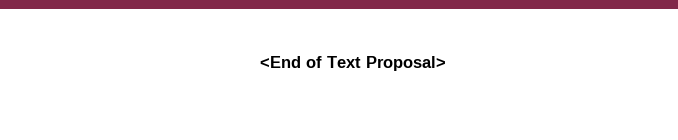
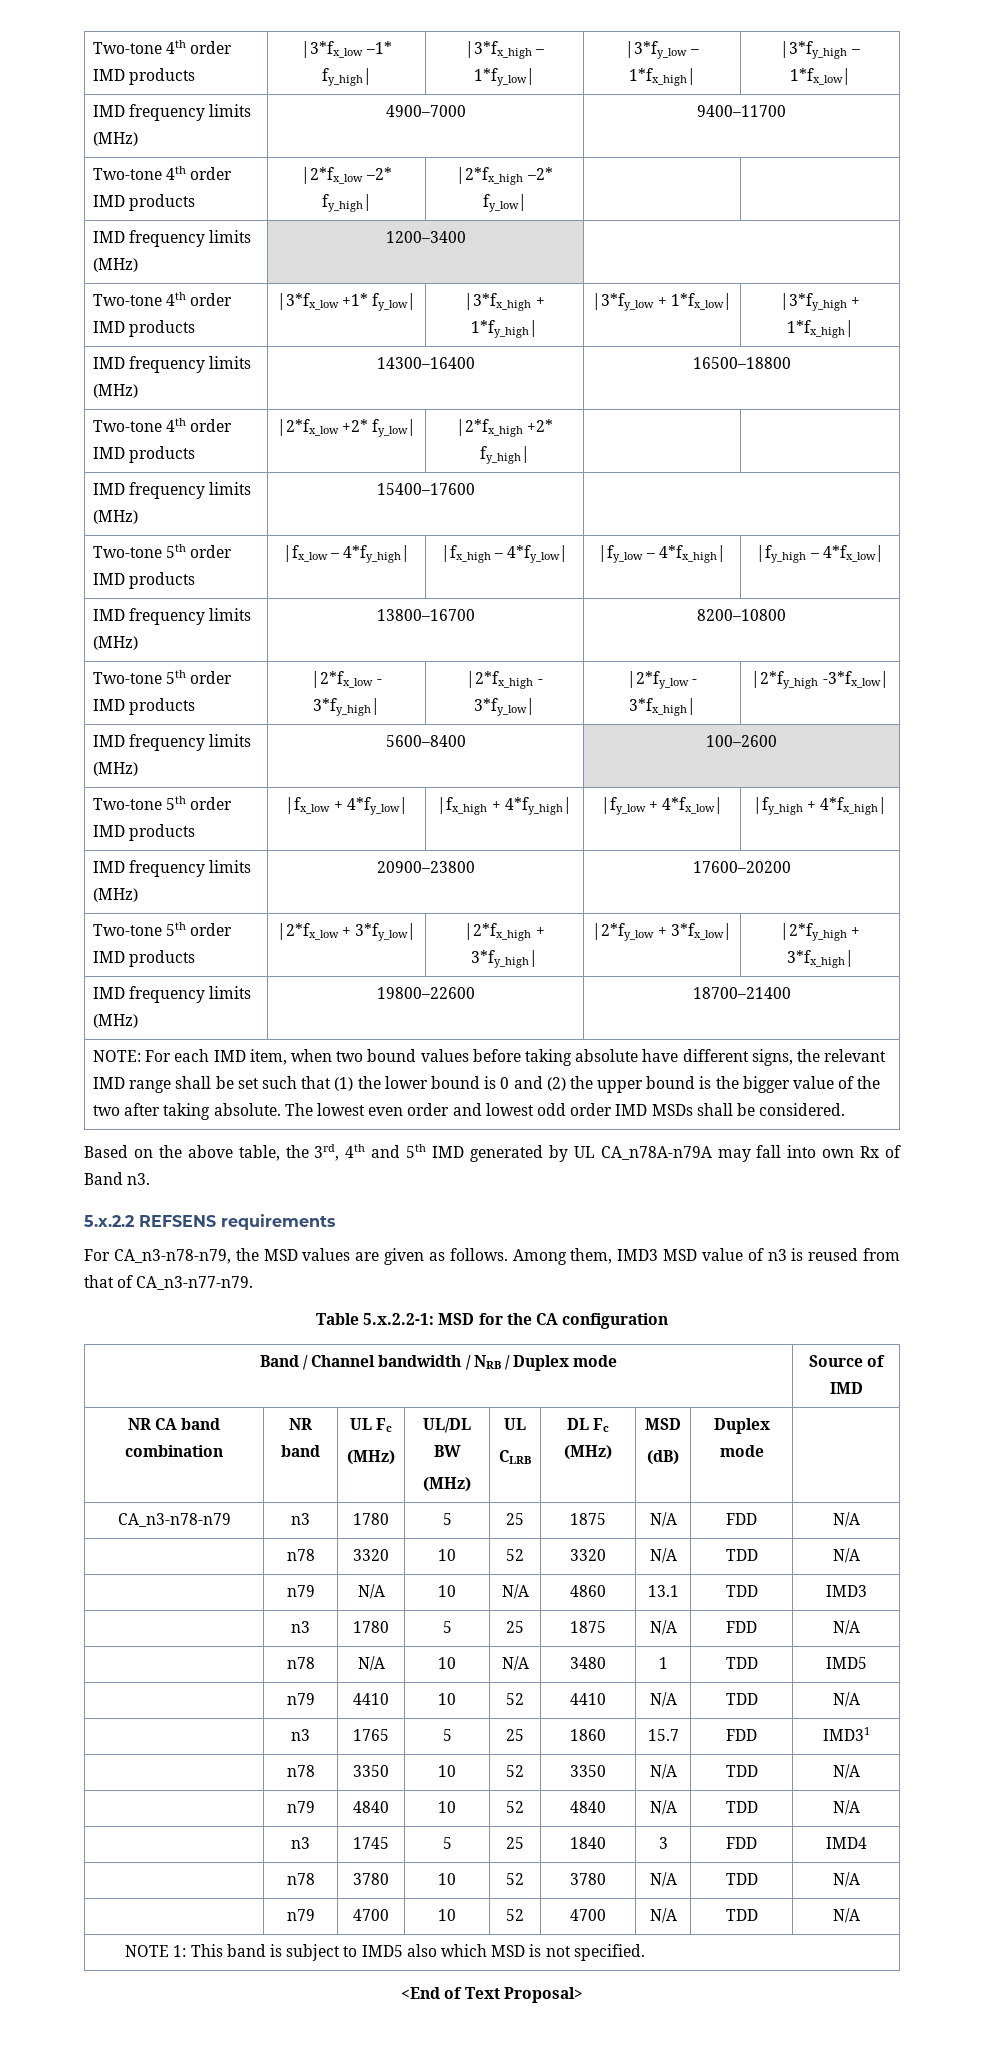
(259, 62) none -> [93,40,233,54] [93,68,196,85] [301,41,392,58] [321,68,372,86] [464,41,545,59] [474,68,535,86] [625,41,699,59] [628,68,696,86] [780,41,860,59] [789,68,851,85] [93,104,252,121] [93,132,139,146] [385,105,466,117] [697,105,786,117] [93,166,233,180] [93,194,196,211] [301,167,392,184] [321,194,372,212] [456,167,553,185] [482,194,527,212] [93,230,252,247] [93,258,139,272] [385,231,466,243] [93,292,233,306] [93,320,196,337] [276,293,417,311] [464,293,545,311] [471,320,538,338] [592,293,732,311] [779,293,861,311] [786,320,854,338] [93,356,252,373] [93,384,139,398] [376,357,475,369] [692,357,791,369] [93,418,233,432] [93,446,196,463] [276,419,417,437] [455,419,554,437] [479,446,530,464] [93,482,252,499] [93,510,139,524] [376,483,475,495] [93,544,233,558] [93,572,196,589] [282,545,411,563] [440,545,569,563] [598,545,726,563] [756,545,884,563] [93,608,252,625] [93,636,139,650] [376,609,475,621] [697,609,786,621] [93,670,233,684] [93,698,196,715] [311,671,382,688] [313,698,380,716] [466,671,543,689] [474,698,535,716] [626,671,698,689] [628,698,696,716] [751,671,889,689] [93,734,252,751] [93,762,139,776] [385,735,466,747] [706,735,777,747] [93,796,233,810] [93,824,196,841] [285,797,408,815] [437,797,572,815] [600,797,724,815] [752,797,888,815] [93,860,252,877] [93,888,139,902] [376,861,475,873] [692,861,791,873] [93,922,233,936] [93,950,196,967] [276,923,417,941] [464,923,545,941] [471,950,538,968] [592,923,732,941] [779,923,861,941] [786,950,854,968] [93,986,252,1003] [93,1014,139,1028] [376,987,475,999] [692,987,791,999] [93,1049,887,1066] [93,1076,881,1093] [93,1103,846,1120] [84,1144,901,1162] [84,1172,151,1185] [84,1214,336,1230] [84,1248,901,1265] [84,1275,254,1290] [315,1313,669,1329] [259,1355,618,1371] [808,1355,886,1367] [829,1382,863,1394] [127,1418,221,1430] [125,1445,223,1457] [289,1418,313,1430] [281,1445,320,1457] [349,1418,393,1432] [347,1450,395,1465] [423,1418,471,1433] [433,1445,461,1457] [423,1477,471,1492] [504,1418,526,1430] [499,1450,531,1464] [566,1418,610,1432] [564,1445,612,1460] [645,1418,681,1430] [647,1450,679,1465] [713,1418,770,1434] [719,1445,764,1457] [117,1513,231,1527] [291,1513,310,1525] [353,1513,389,1525] [442,1513,452,1525] [506,1513,524,1525] [570,1513,606,1525] [649,1512,677,1527] [726,1513,757,1525] [832,1512,860,1527] [286,1549,315,1561] [353,1549,389,1561] [438,1549,456,1561] [506,1549,524,1561] [570,1549,606,1561] [649,1548,677,1563] [725,1549,758,1561] [832,1548,860,1563] [286,1585,315,1597] [357,1584,385,1599] [438,1585,456,1597] [501,1584,529,1599] [570,1585,606,1597] [647,1585,679,1597] [725,1585,758,1597] [825,1585,867,1597] [291,1621,310,1633] [353,1621,389,1633] [442,1621,452,1633] [506,1621,524,1633] [570,1621,606,1633] [649,1620,677,1635] [726,1621,757,1633] [832,1620,860,1635] [286,1657,315,1669] [357,1656,385,1671] [438,1657,456,1669] [501,1656,529,1671] [570,1657,606,1669] [658,1657,668,1669] [725,1657,758,1669] [825,1657,867,1669] [286,1693,315,1705] [353,1693,389,1705] [438,1693,456,1705] [506,1693,524,1705] [570,1693,606,1705] [649,1692,677,1707] [725,1693,758,1705] [832,1692,860,1707] [291,1729,310,1741] [353,1729,389,1741] [442,1729,452,1741] [506,1729,524,1741] [570,1729,606,1741] [647,1729,679,1741] [726,1729,757,1741] [822,1727,870,1741] [286,1765,315,1777] [353,1765,389,1777] [438,1765,456,1777] [506,1765,524,1777] [570,1765,606,1777] [649,1764,677,1779] [725,1765,758,1777] [832,1764,860,1779] [286,1801,315,1813] [353,1801,389,1813] [438,1801,456,1813] [506,1801,524,1813] [570,1801,606,1813] [649,1800,677,1815] [725,1801,758,1813] [832,1800,860,1815] [291,1837,310,1849] [353,1837,389,1849] [442,1837,452,1849] [506,1837,524,1849] [570,1837,606,1849] [658,1837,668,1849] [726,1837,757,1849] [825,1837,867,1849] [286,1873,315,1885] [353,1873,389,1885] [438,1873,456,1885] [506,1873,524,1885] [570,1873,606,1885] [649,1872,677,1887] [725,1873,758,1885] [832,1872,860,1887] [286,1909,315,1921] [353,1909,389,1921] [438,1909,456,1921] [506,1909,524,1921] [570,1909,606,1921] [649,1908,677,1923] [725,1909,758,1921] [832,1908,860,1923] [125,1944,645,1961] Two-tone 4th order IMD products | |3*fx_low –1* fy_high| | |3*fx_high – 1*fy_low| | |3*fy_low – 1*fx_high| | |3*fy_high – 1*fx_low| // IMD frequency limits (MHz) | 4900–7000 | 9400–11700 // Two-tone 4th order IMD products | |2*fx_low –2* fy_high| | |2*fx_high –2* fy_low| | | // IMD frequency limits (MHz) | 1200–3400 | // Two-tone 4th order IMD products | |3*fx_low +1* fy_low| | |3*fx_high + 1*fy_high| | |3*fy_low + 1*fx_low| | |3*fy_high + 1*fx_high| // IMD frequency limits (MHz) | 14300–16400 | 16500–18800 // Two-tone 4th order IMD products | |2*fx_low +2* fy_low| | |2*fx_high +2* fy_high| | | // IMD frequency limits (MHz) | 15400–17600 | // Two-tone 5th order IMD products | |fx_low – 4*fy_high| | |fx_high – 4*fy_low| | |fy_low – 4*fx_high| | |fy_high – 4*fx_low| // IMD frequency limits (MHz) | 13800–16700 | 8200–10800 // Two-tone 5th order IMD products | |2*fx_low - 3*fy_high| | |2*fx_high - 3*fy_low| | |2*fy_low - 3*fx_high| | |2*fy_high -3*fx_low| // IMD frequency limits (MHz) | 5600–8400 | 100–2600 // Two-tone 5th order IMD products | |fx_low + 4*fy_low| | |fx_high + 4*fy_high| | |fy_low + 4*fx_low| | |fy_high + 4*fx_high| // IMD frequency limits (MHz) | 20900–23800 | 17600–20200 // Two-tone 5th order IMD products | |2*fx_low + 3*fy_low| | |2*fx_high + 3*fy_high| | |2*fy_low + 3*fx_low| | |2*fy_high + 3*fx_high| // IMD frequency limits (MHz) | 19800–22600 | 18700–21400 // NOTE: For each IMD item, when two bound values before taking absolute have different signs, the relevant IMD range shall be set such that (1) the lower bound is 0 and (2) the upper bound is the bigger value of the two after taking absolute. The lowest even order and lowest odd order IMD MSDs shall be considered. // Based on the above table, the 3rd, 4th and 5th IMD generated by UL CA_n78A-n79A may fall into own Rx of Band n3. // 5.x.2.2 REFSENS requirements // For CA_n3-n78-n79, the MSD values are given as follows. Among them, IMD3 MSD value of n3 is reused from that of CA_n3-n77-n79. // Table 5.x.2.2-1: MSD for the CA configuration // Band / Channel bandwidth / NRB / Duplex mode | Source of IMD // NR CA band combination | NR band | UL Fc // (MHz) | UL/DL BW // (MHz) | UL // CLRB | DL Fc (MHz) | MSD // (dB) | Duplex mode | // CA_n3-n78-n79 | n3 | 1780 | 5 | 25 | 1875 | N/A | FDD | N/A // | n78 | 3320 | 10 | 52 | 3320 | N/A | TDD | N/A // | n79 | N/A | 10 | N/A | 4860 | 13.1 | TDD | IMD3 // | n3 | 1780 | 5 | 25 | 1875 | N/A | FDD | N/A // | n78 | N/A | 10 | N/A | 3480 | 1 | TDD | IMD5 // | n79 | 4410 | 10 | 52 | 4410 | N/A | TDD | N/A // | n3 | 1765 | 5 | 25 | 1860 | 15.7 | FDD | IMD31 // | n78 | 3350 | 10 | 52 | 3350 | N/A | TDD | N/A // | n79 | 4840 | 10 | 52 | 4840 | N/A | TDD | N/A // | n3 | 1745 | 5 | 25 | 1840 | 3 | FDD | IMD4 // | n78 | 3780 | 10 | 52 | 3780 | N/A | TDD | N/A // | n79 | 4700 | 10 | 52 | 4700 | N/A | TDD | N/A // NOTE 1: This band is subject to IMD5 also which MSD is not specified. //

